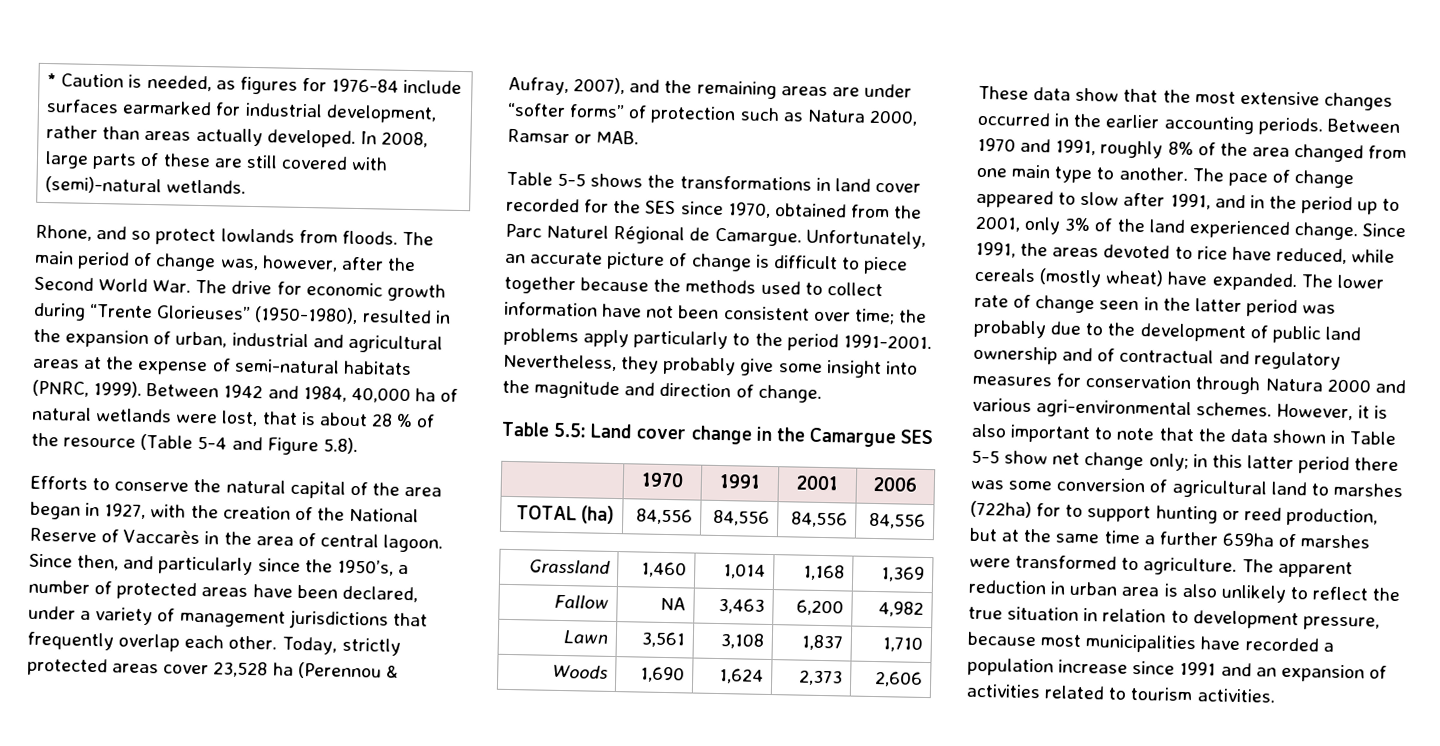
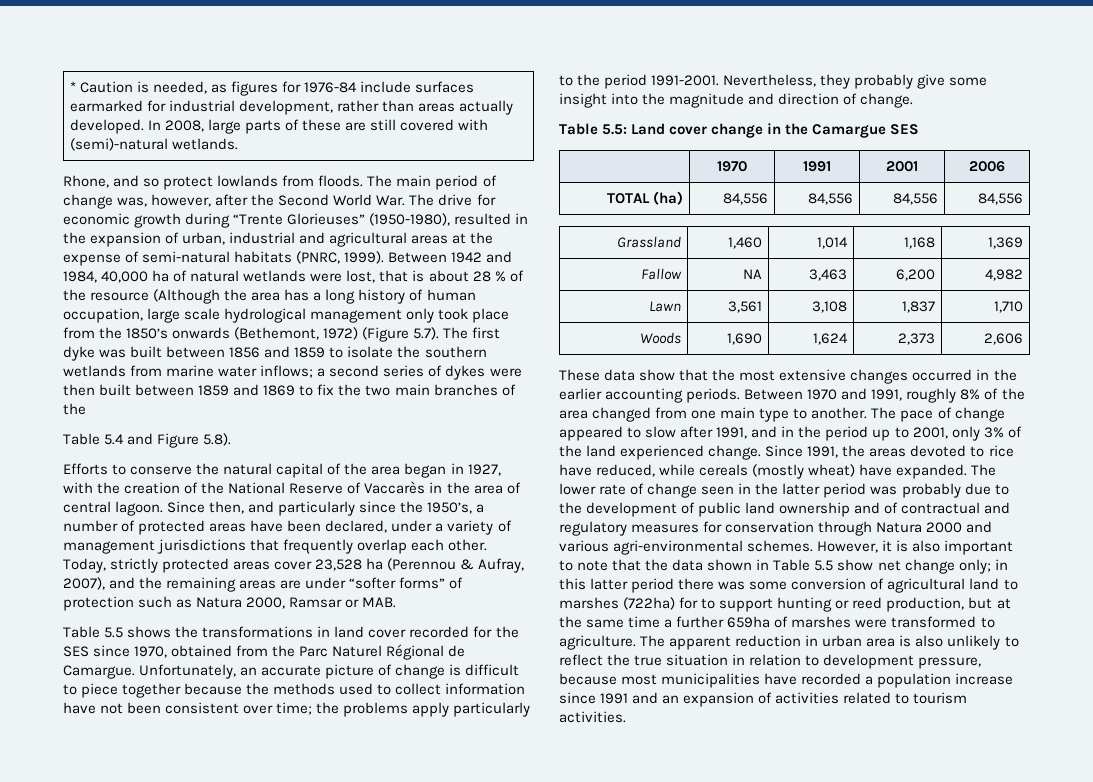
[140,433,228,451] (Table 5-4 -> [153,289,476,304] [63,308,510,323] [63,327,501,342] [63,346,487,361] [63,365,522,380] [63,384,516,396] [63,403,86,415] [63,433,125,445] (Although the area has a long history of human occupation, large scale hydrological management only took place from the 1850’s onwards (Bethemont, 1972) (Figure 5.7). The first dyke was built between 1856 and 1859 to isolate the southern wetlands from marine water inflows; a second series of dykes were then built between 1859 and 1869 to fix the two main branches of the // Table 5.4
[557,172,587,187] 5-5 -> [104,627,124,638] 5.5
[971,449,1000,464] 5-5 -> [814,560,834,571] 5.5

